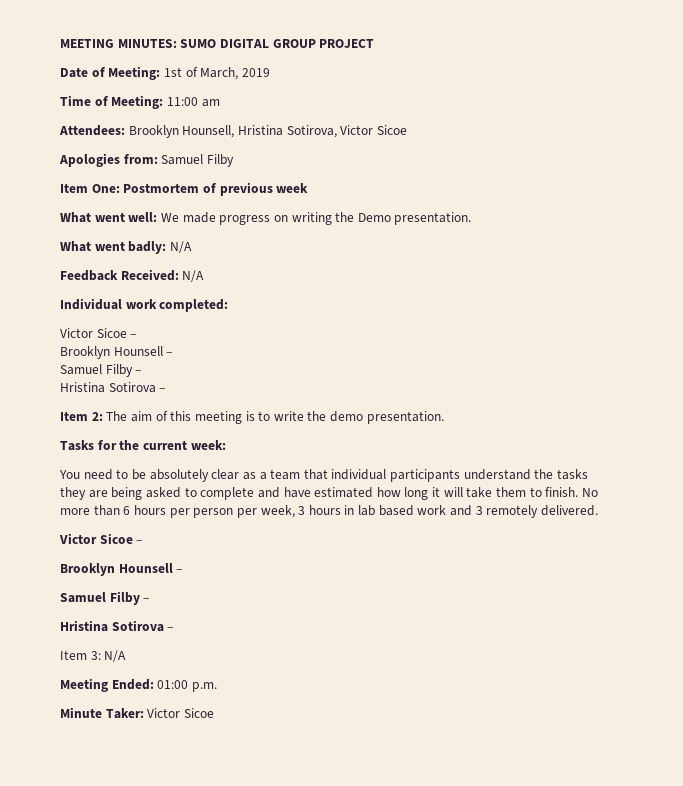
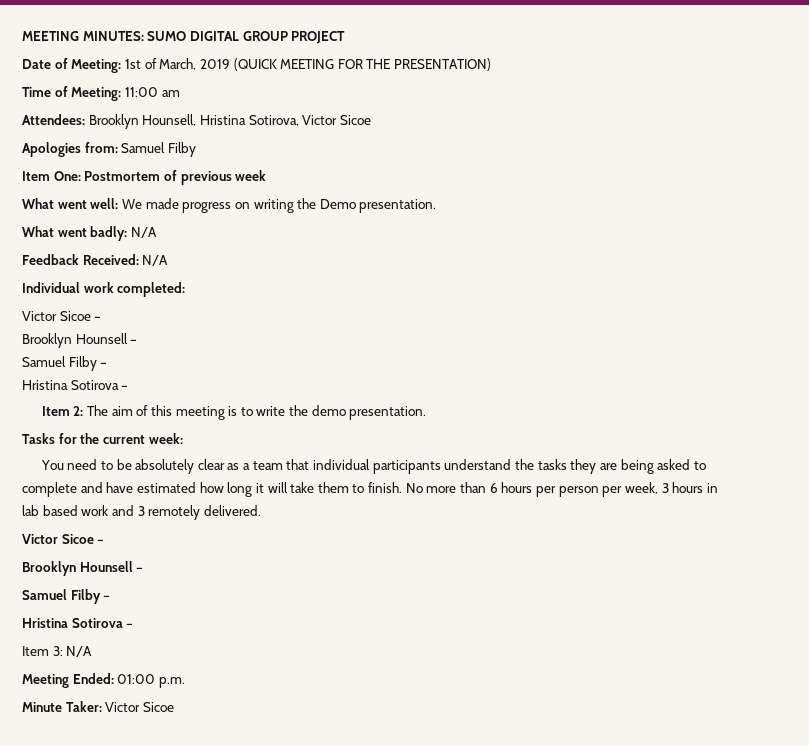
(270, 72) none -> [233,58,492,71] (QUICK MEETING FOR THE PRESENTATION)

